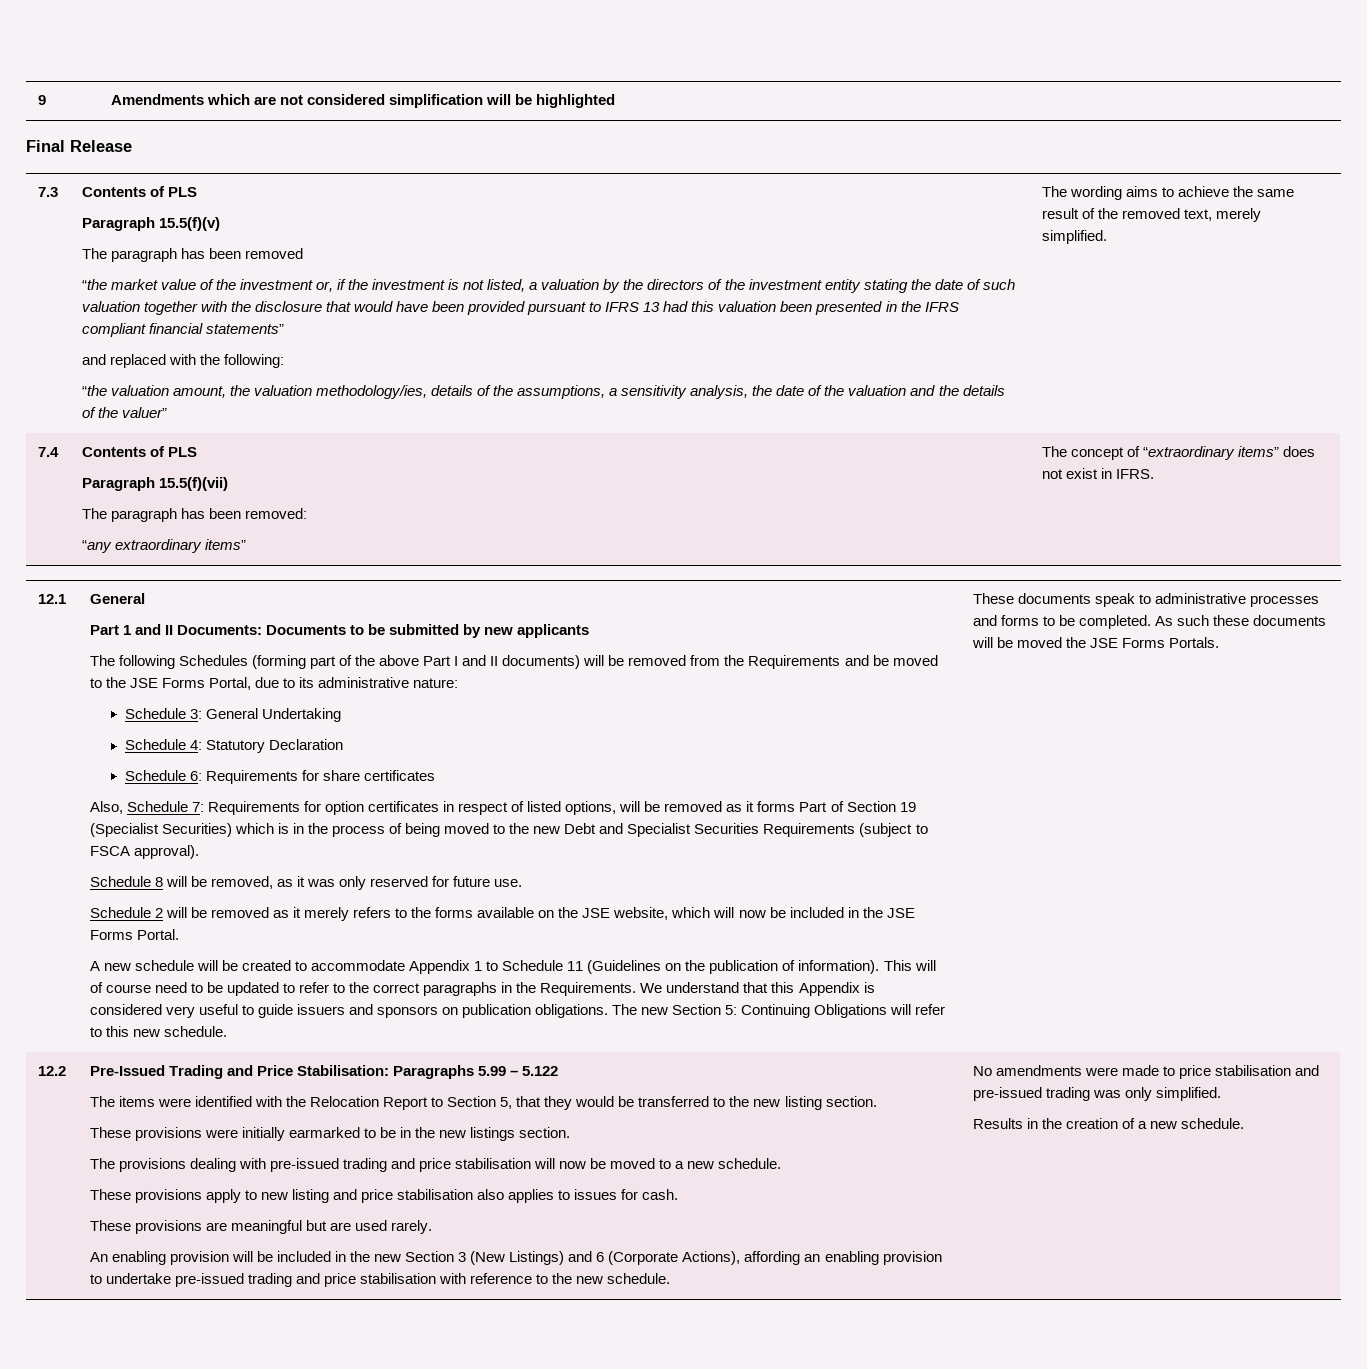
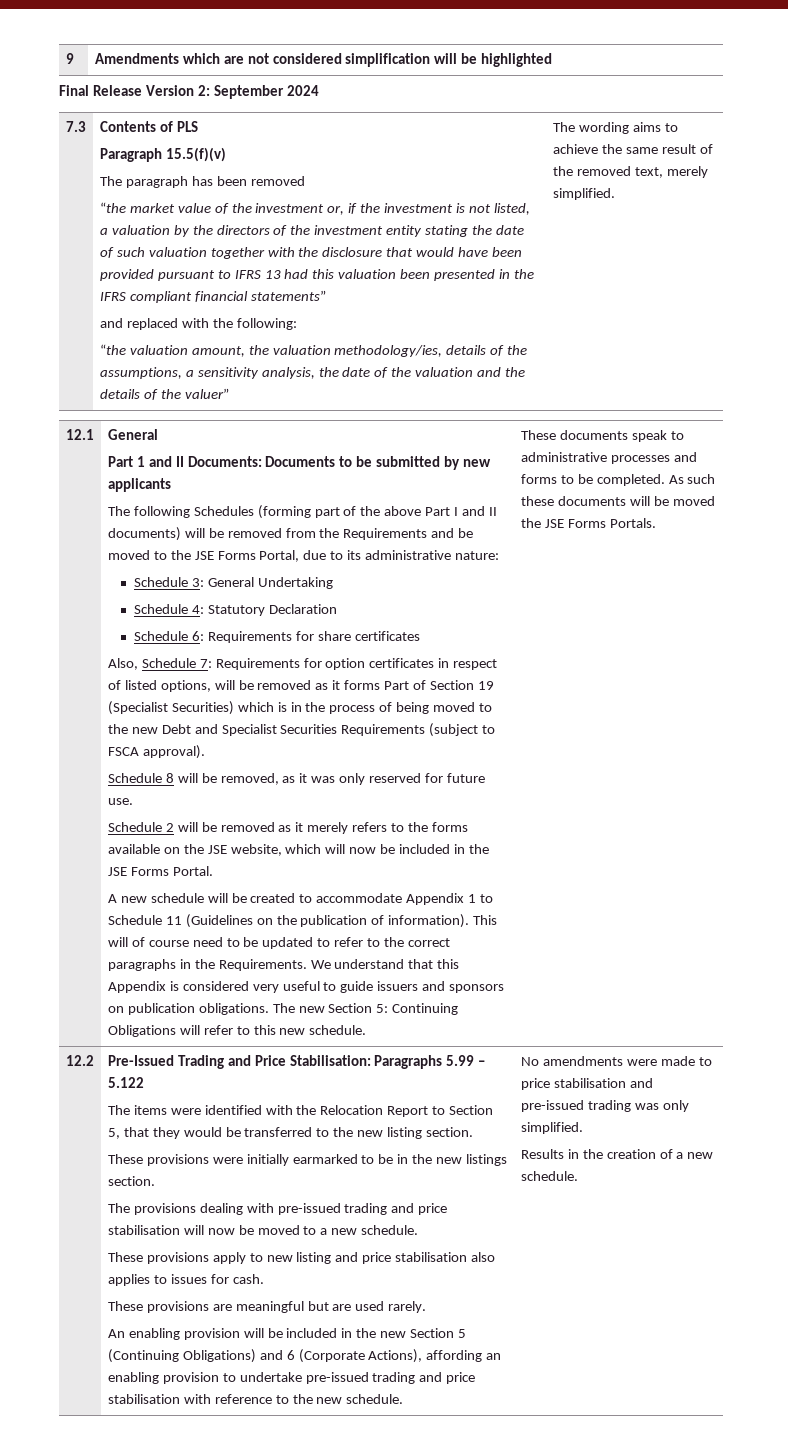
(132, 146) none -> [145,85,319,99] Version 2: September 2024
[37,447,59,457] [81,446,197,457] [81,477,228,491] [81,508,307,522] [81,539,246,553] [1041,446,1315,460] [1041,468,1154,479] // 7.4 | Contents of PLS // Paragraph 15.5(f)(vii) // The paragraph has been removed: // “any extraordinary items” | The concept of “extraordinary items” does not exist in IFRS. -> (615, 194) none
[458,1251,565,1265] 3 (New Listings) -> [458,1329,467,1338] [107,1349,256,1363] 5 (Continuing Obligations)

